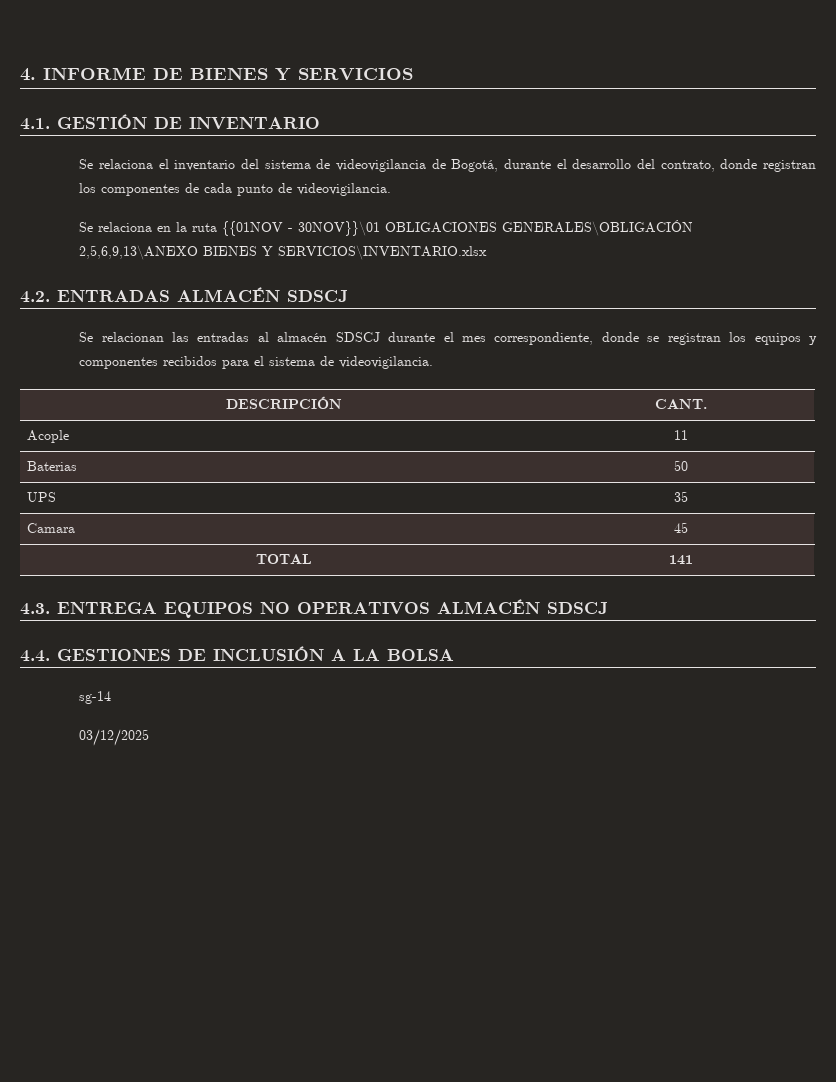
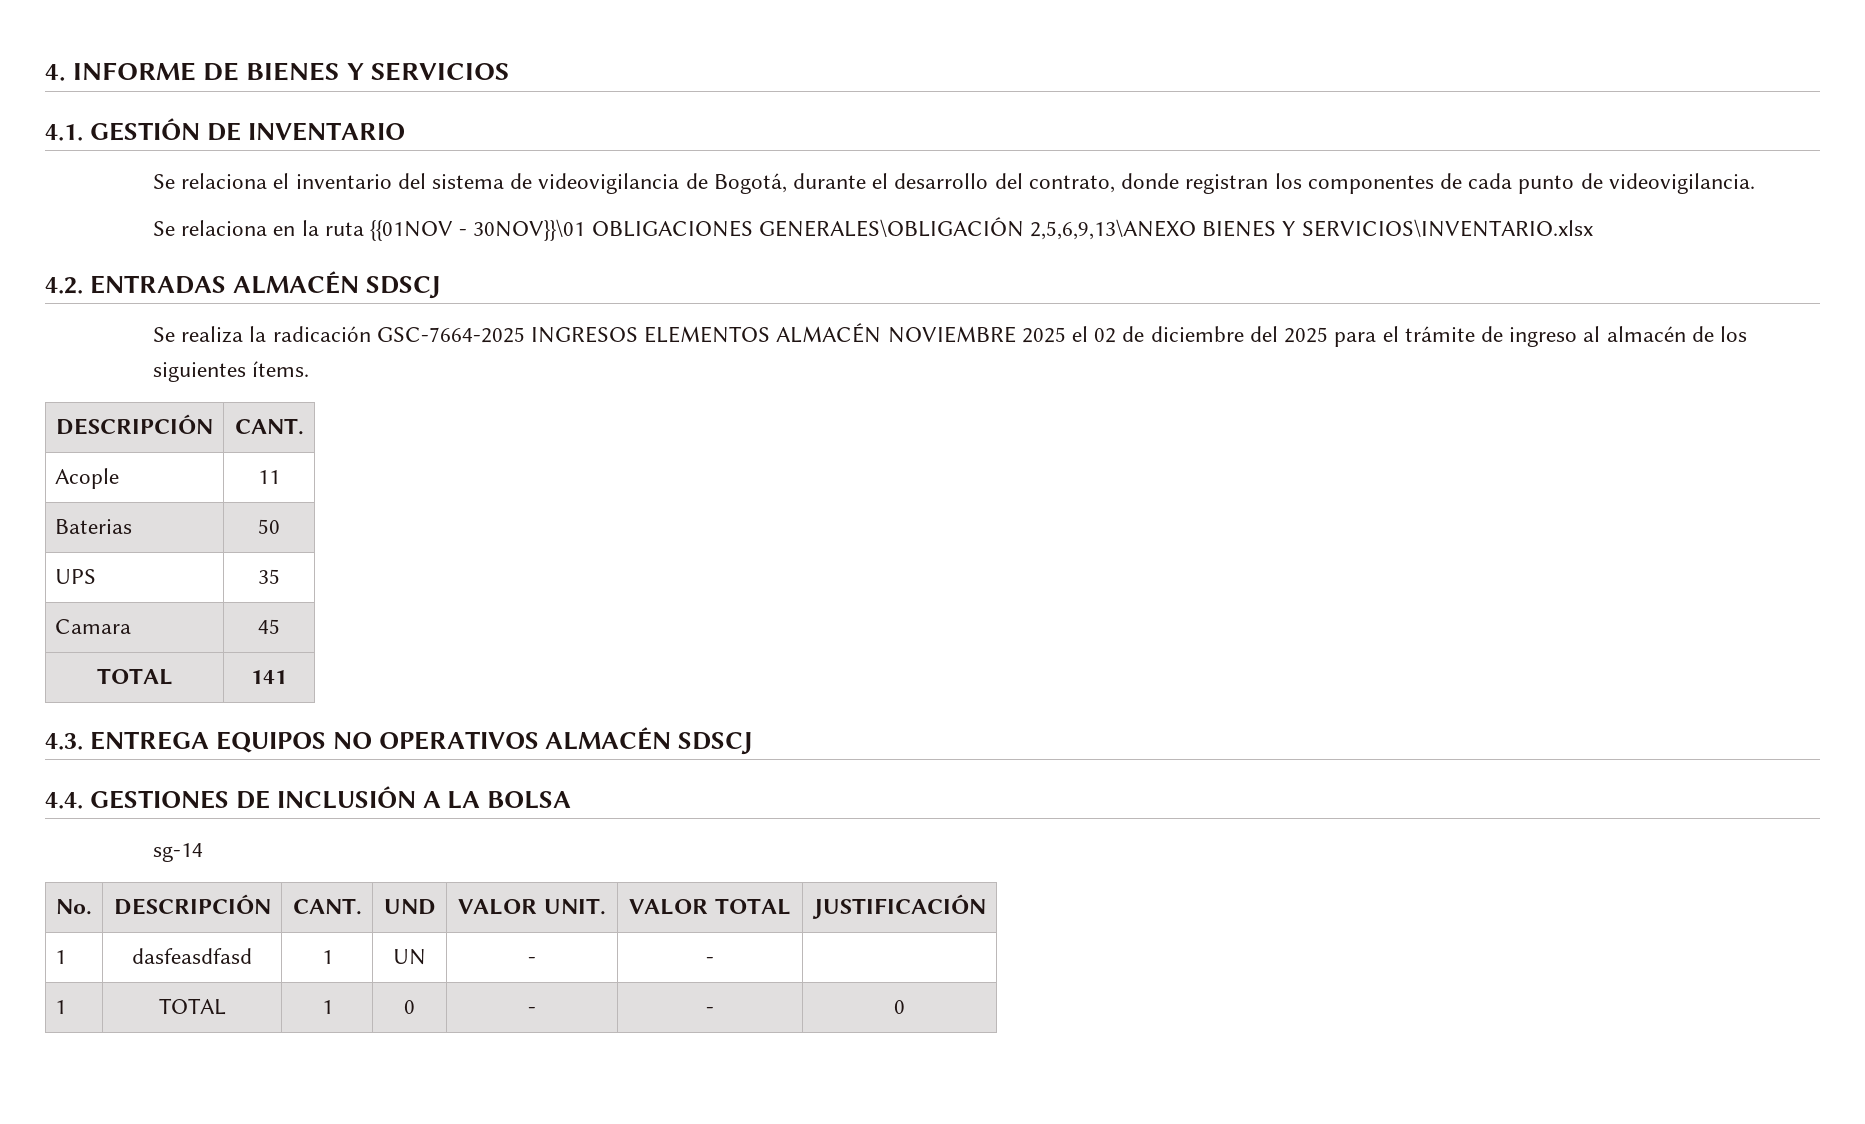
[101,332,817,345] [79,356,434,369] relacionan las entradas al almacén SDSCJ durante el mes correspondiente, donde se registran los equipos y componentes recibidos para el sistema de videovigilancia. -> [181,323,1748,347] [152,361,310,382] realiza la radicación GSC-7664-2025 INGRESOS ELEMENTOS ALMACÉN NOVIEMBRE 2025 el 02 de diciembre del 2025 para el trámite de ingreso al almacén de los siguientes ítems.
[79,729,150,746] // 03/12/2025 -> [56,899,92,915] [113,894,271,915] [292,898,362,915] [383,899,436,915] [458,898,606,915] [629,898,791,915] [811,894,986,919] [55,950,67,964] [132,948,252,964] [321,950,333,964] [393,949,426,965] [528,957,536,964] [706,957,714,964] [55,1000,67,1014] [158,998,226,1015] [321,1000,333,1014] [404,1000,415,1014] [528,1007,536,1014] [706,1007,714,1014] [894,1000,905,1014] // No. | DESCRIPCIÓN | CANT. | UND | VALOR UNIT. | VALOR TOTAL | JUSTIFICACIÓN // 1 | dasfeasdfasd | 1 | UN | - | - | // 1 | TOTAL | 1 | 0 | - | - | 0

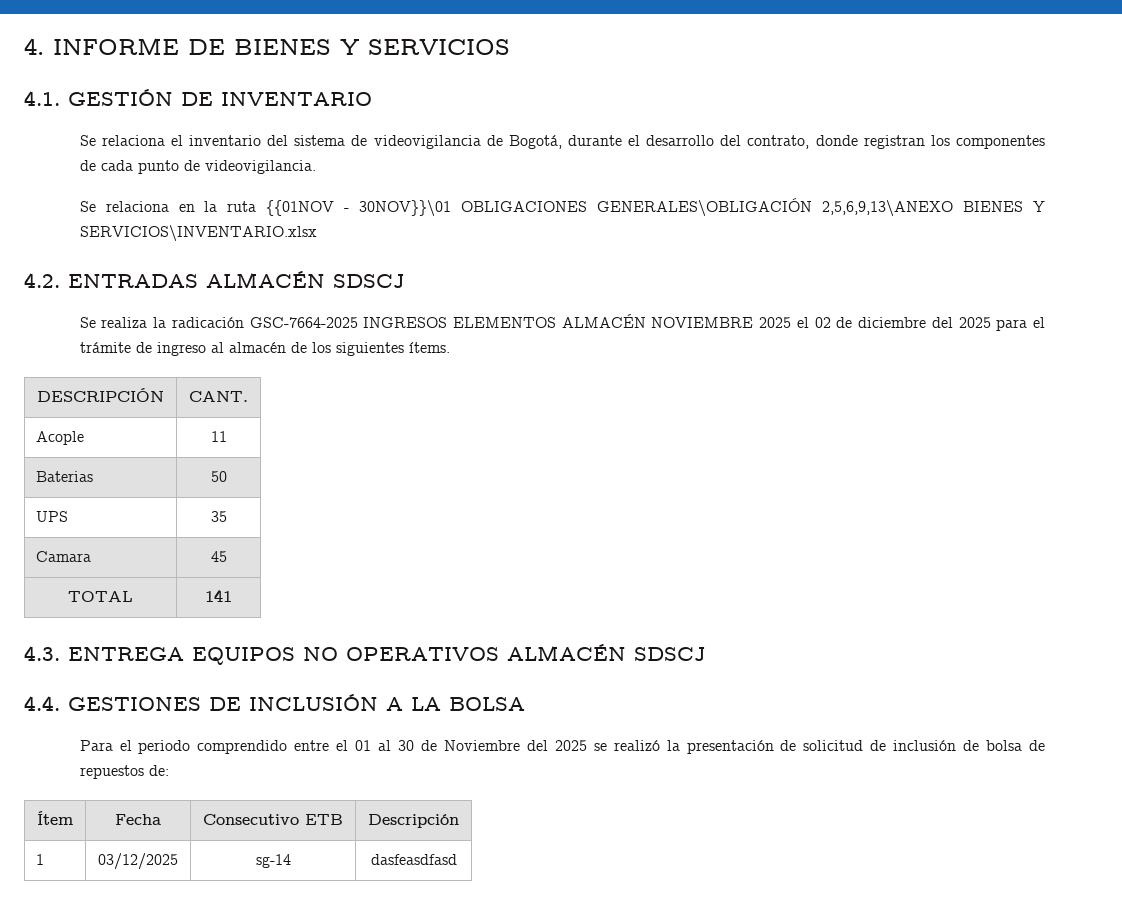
[152,843,203,862] [56,899,92,915] [113,894,271,915] [292,898,362,915] [383,899,436,915] [458,898,606,915] [629,898,791,915] [811,894,986,919] [55,950,67,964] sg-14 // No. | DESCRIPCIÓN | CANT. | UND | VALOR UNIT. | VALOR TOTAL | JUSTIFICACIÓN // 1 -> [79,740,1045,754] [79,765,169,779] [37,811,73,825] [115,814,161,825] [203,814,344,825] [368,814,459,828] [36,854,45,865] [98,853,178,870] [255,854,291,868] Para el periodo comprendido entre el 01 al 30 de Noviembre del 2025 se realizó la presentación de solicitud de inclusión de bolsa de repuestos de: // Ítem | Fecha | Consecutivo ETB | Descripción // 1 | 03/12/2025 | sg-14
[321,950,333,964] [393,949,426,965] [528,957,536,964] [706,957,714,964] [55,1000,67,1014] [158,998,226,1015] [321,1000,333,1014] [404,1000,415,1014] [528,1007,536,1014] [706,1007,714,1014] [894,1000,905,1014] | 1 | UN | - | - | // 1 | TOTAL | 1 | 0 | - | - | 0 -> (457, 859) none

